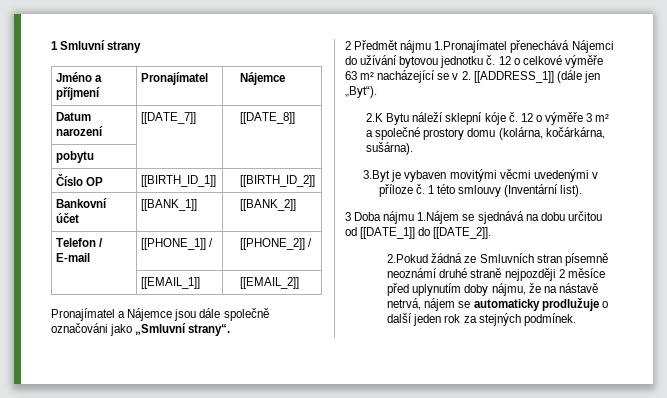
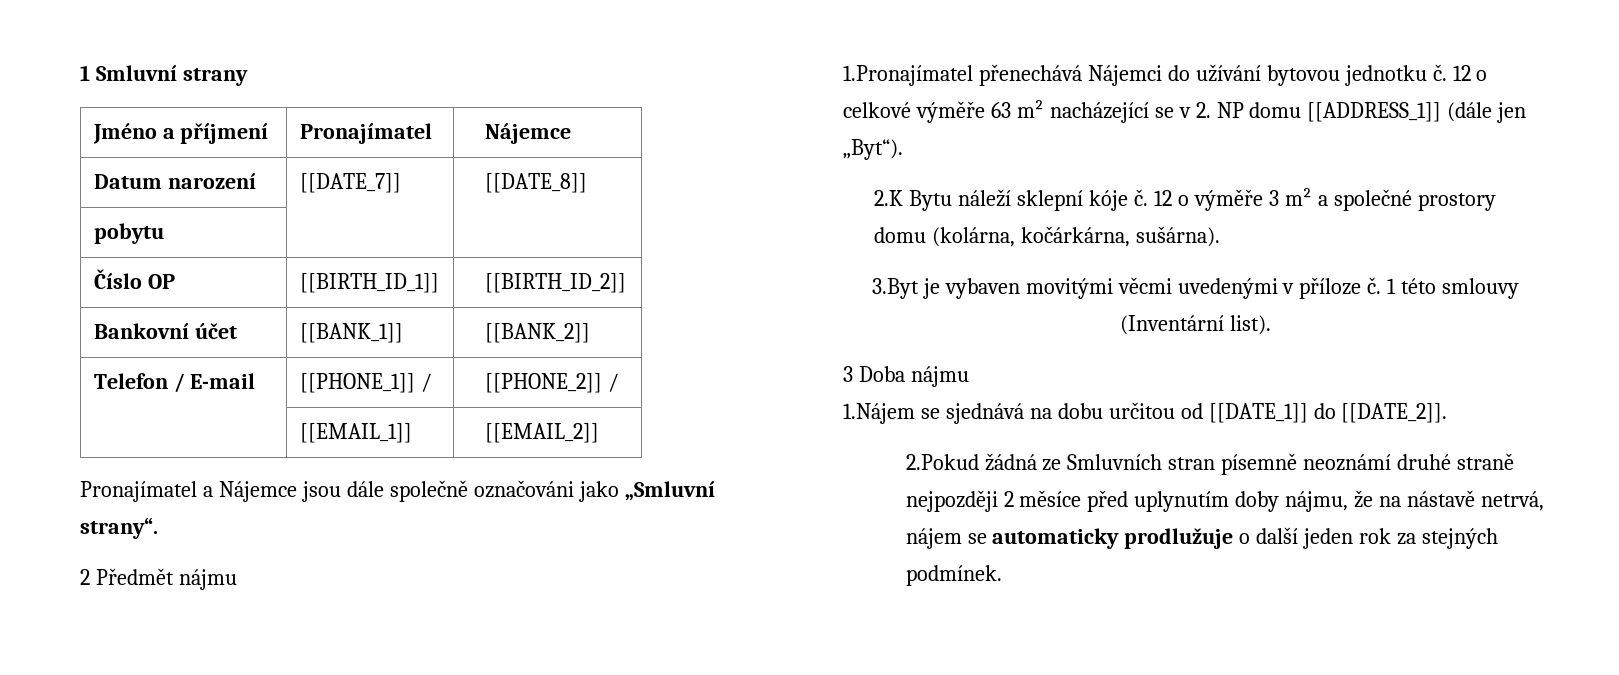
(432, 46) none -> (237, 579) //
(471, 75) none -> [1216,102,1302,118] NP domu
(415, 217) none -> (969, 376) //

